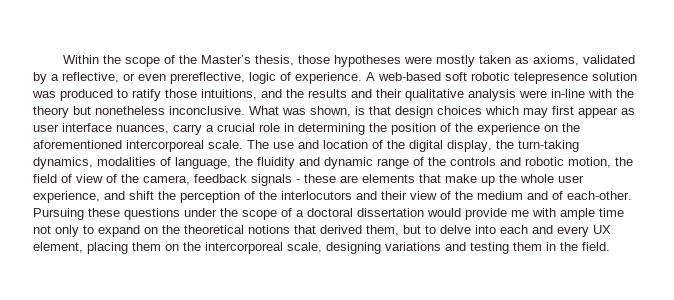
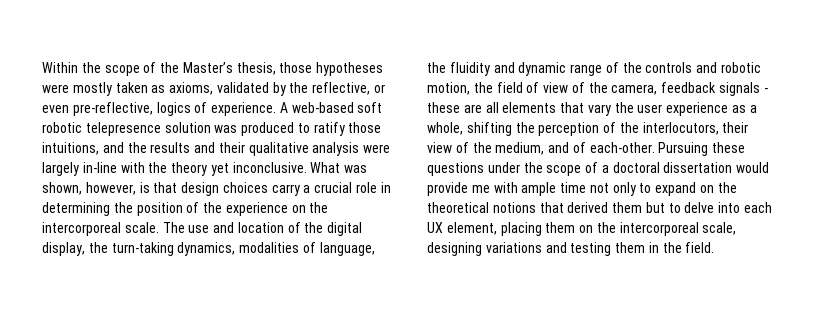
[51,74,59,81] a -> [289,82,309,93] the
[170,72,276,84] prereflective, logic -> [72,102,191,116] pre-reflective, logics
(547, 94) none -> [42,162,79,176] largely
[73,106,165,115] but nonetheless -> [210,163,229,176] yet
(351, 111) none -> [85,182,136,195] however,
[485,106,635,118] [33,123,169,134] which may first appear as user interface nuances, -> (268, 187) none
[33,140,122,149] aforementioned -> (329, 207) none
(358, 179) none -> [485,102,499,113] all
[445,174,584,186] [33,191,154,203] make up the whole user experience, and shift -> [587,102,757,116] [427,122,512,136] vary the user experience as a whole, shifting
[281,191,377,200] interlocutors and -> [642,122,719,135] interlocutors,
[477,191,523,200] medium -> [495,142,545,155] medium,
[366,225,399,236] them, -> [612,202,643,213] them
[532,225,589,237] and every -> (773, 207) none

